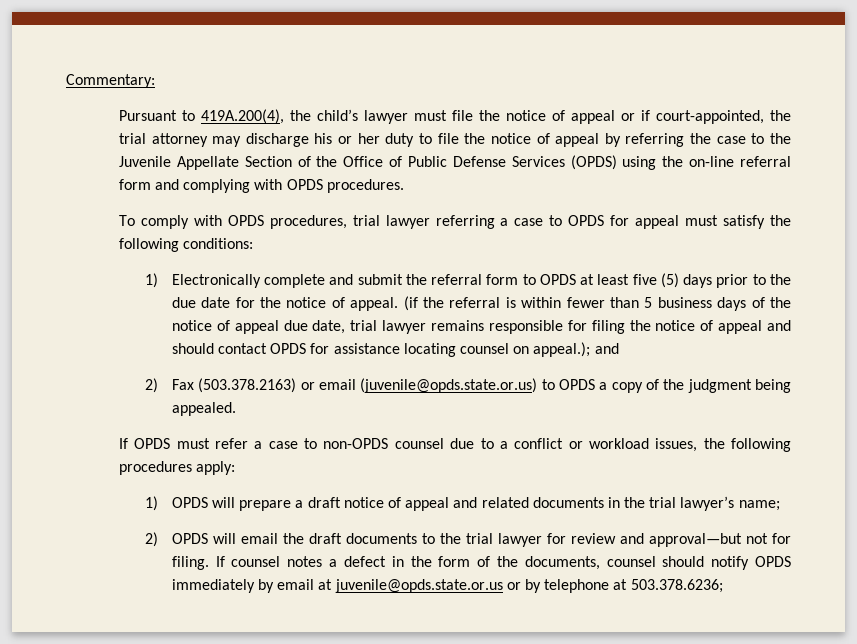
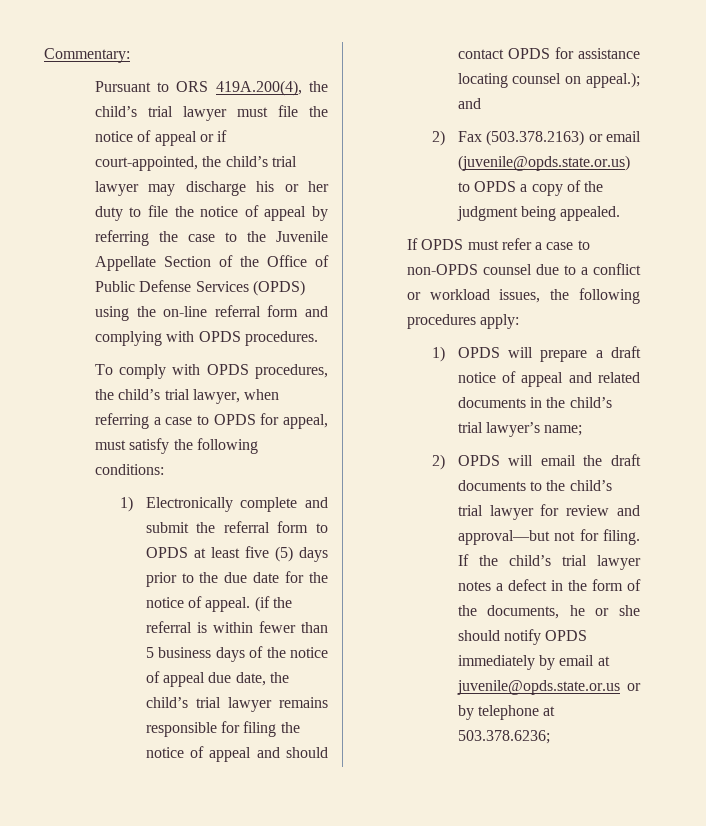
(195, 115) none -> [176,81,209,92] ORS
(358, 115) none -> [147,106,173,117] trial
[118,133,208,147] trial attorney -> [225,156,297,167] [94,181,139,196] child’s trial lawyer
[352,215,430,229] trial lawyer -> [94,389,280,404] the child’s trial lawyer, when
[635,215,680,229] appeal -> [283,414,328,429] appeal,
(346, 327) none -> [270,672,290,683] [145,697,188,708] the child’s
(646, 502) none -> [569,397,612,408] child’s
(461, 538) none -> [569,480,612,491] child’s
[231,556,281,567] counsel -> [478,555,641,570] the child’s trial lawyer
[606,556,656,567] counsel -> [569,605,640,616] he or she

